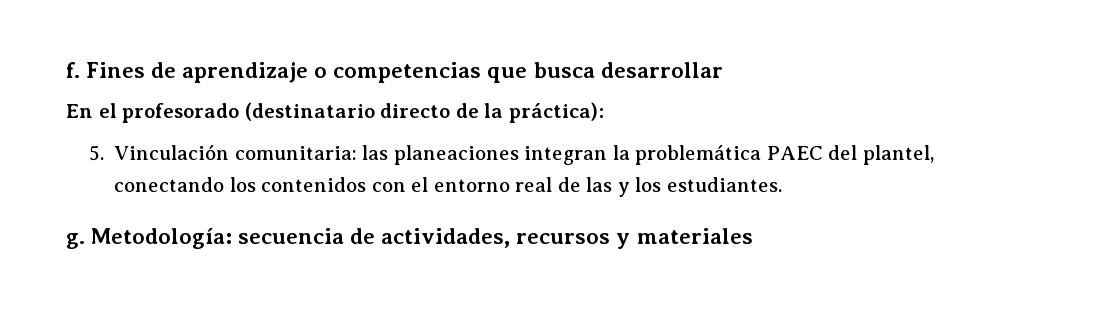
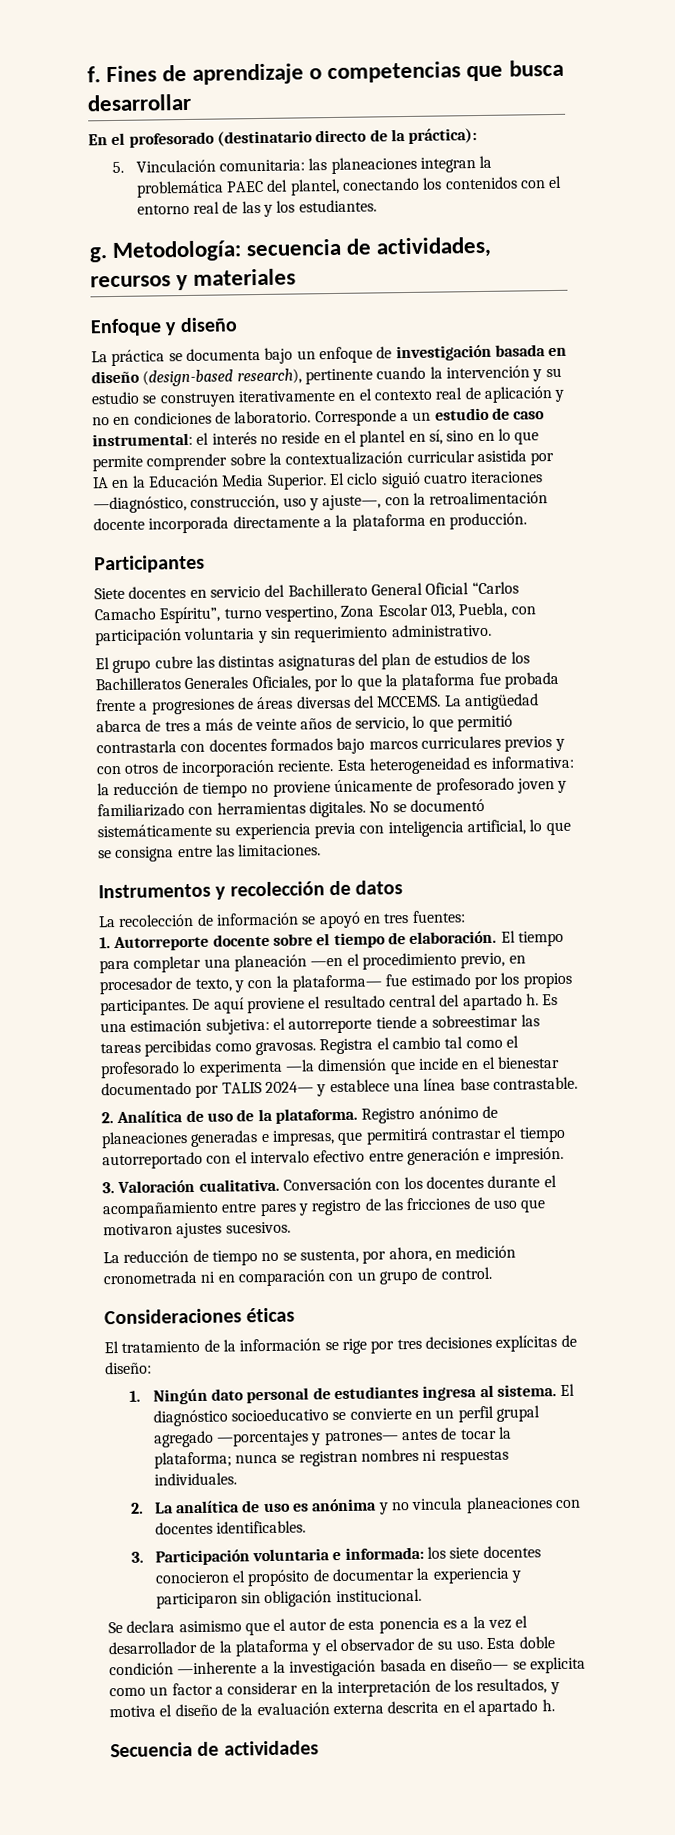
(753, 236) none -> [90,317,238,337] [91,344,568,367] [91,365,562,387] [91,386,566,408] [92,407,546,427] [92,428,540,447] [92,449,555,472] [92,471,544,490] [93,491,549,514] [93,512,528,534] [94,554,205,574] [94,581,519,600] [94,602,536,624] [95,623,492,646] [95,651,530,674] [95,671,559,692] [96,693,539,715] [96,714,513,733] [96,735,565,754] [96,755,574,778] [97,777,568,798] [97,798,485,818] [97,819,571,840] [98,843,322,863] [98,880,404,900] [98,910,466,929] [99,930,564,952] [99,952,526,974] [99,972,572,995] [100,993,559,1016] [100,1014,540,1035] [100,1035,519,1057] [100,1055,560,1079] [101,1076,578,1098] [101,1105,498,1124] [101,1126,566,1149] [102,1146,564,1170] [102,1175,557,1194] [102,1196,547,1219] [103,1221,291,1239] [103,1245,517,1266] [103,1266,492,1287] [104,1307,296,1325] [104,1334,577,1354] [105,1361,152,1375] [128,1383,576,1405] [152,1405,540,1427] [152,1426,512,1448] [153,1448,509,1469] [153,1472,237,1486] [129,1496,581,1515] [154,1520,306,1535] [130,1545,541,1566] [154,1567,522,1587] [155,1588,422,1609] [108,1615,529,1636] [108,1636,555,1657] [109,1656,586,1677] [109,1678,560,1698] [109,1699,555,1718] [110,1740,319,1758] // Enfoque y diseño // La práctica se documenta bajo un enfoque de investigación basada en diseño (design-based research), pertinente cuando la intervención y su estudio se construyen iterativamente en el contexto real de aplicación y no en condiciones de laboratorio. Corresponde a un estudio de caso instrumental: el interés no reside en el plantel en sí, sino en lo que permite comprender sobre la contextualización curricular asistida por IA en la Educación Media Superior. El ciclo siguió cuatro iteraciones —diagnóstico, construcción, uso y ajuste—, con la retroalimentación docente incorporada directamente a la plataforma en producción. // Participantes // Siete docentes en servicio del Bachillerato General Oficial “Carlos Camacho Espíritu”, turno vespertino, Zona Escolar 013, Puebla, con participación voluntaria y sin requerimiento administrativo. // El grupo cubre las distintas asignaturas del plan de estudios de los Bachilleratos Generales Oficiales, por lo que la plataforma fue probada frente a progresiones de áreas diversas del MCCEMS. La antigüedad abarca de tres a más de veinte años de servicio, lo que permitió contrastarla con docentes formados bajo marcos curriculares previos y con otros de incorporación reciente. Esta heterogeneidad es informativa: la reducción de tiempo no proviene únicamente de profesorado joven y familiarizado con herramientas digitales. No se documentó sistemáticamente su experiencia previa con inteligencia artificial, lo que se consigna entre las limitaciones. // Instrumentos y recolección de datos // La recolección de información se apoyó en tres fuentes: // 1. Autorreporte docente sobre el tiempo de elaboración. El tiempo para completar una planeación —en el procedimiento previo, en procesador de texto, y con la plataforma— fue estimado por los propios participantes. De aquí proviene el resultado central del apartado h. Es una estimación subjetiva: el autorreporte tiende a sobreestimar las tareas percibidas como gravosas. Registra el cambio tal como el profesorado lo experimenta —la dimensión que incide en el bienestar documentado por TALIS 2024— y establece una línea base contrastable. // 2. Analítica de uso de la plataforma. Registro anónimo de planeaciones generadas e impresas, que permitirá contrastar el tiempo autorreportado con el intervalo efectivo entre generación e impresión. // 3. Valoración cualitativa. Conversación con los docentes durante el acompañamiento entre pares y registro de las fricciones de uso que motivaron ajustes sucesivos. // La reducción de tiempo no se sustenta, por ahora, en medición cronometrada ni en comparación con un grupo de control. // Consideraciones éticas // El tratamiento de la información se rige por tres decisiones explícitas de diseño: // 1. Ningún dato personal de estudiantes ingresa al sistema. El diagnóstico socioeducativo se convierte en un perfil grupal agregado —porcentajes y patrones— antes de tocar la plataforma; nunca se registran nombres ni respuestas individuales. // 2. La analítica de uso es anónima y no vincula planeaciones con docentes identificables. // 3. Participación voluntaria e informada: los siete docentes conocieron el propósito de documentar la experiencia y participaron sin obligación institucional. // Se declara asimismo que el autor de esta ponencia es a la vez el desarrollador de la plataforma y el observador de su uso. Esta doble condición —inherente a la investigación basada en diseño— se explicita como un factor a considerar en la interpretación de los resultados, y motiva el diseño de la evaluación externa descrita en el apartado h. // Secuencia de actividades

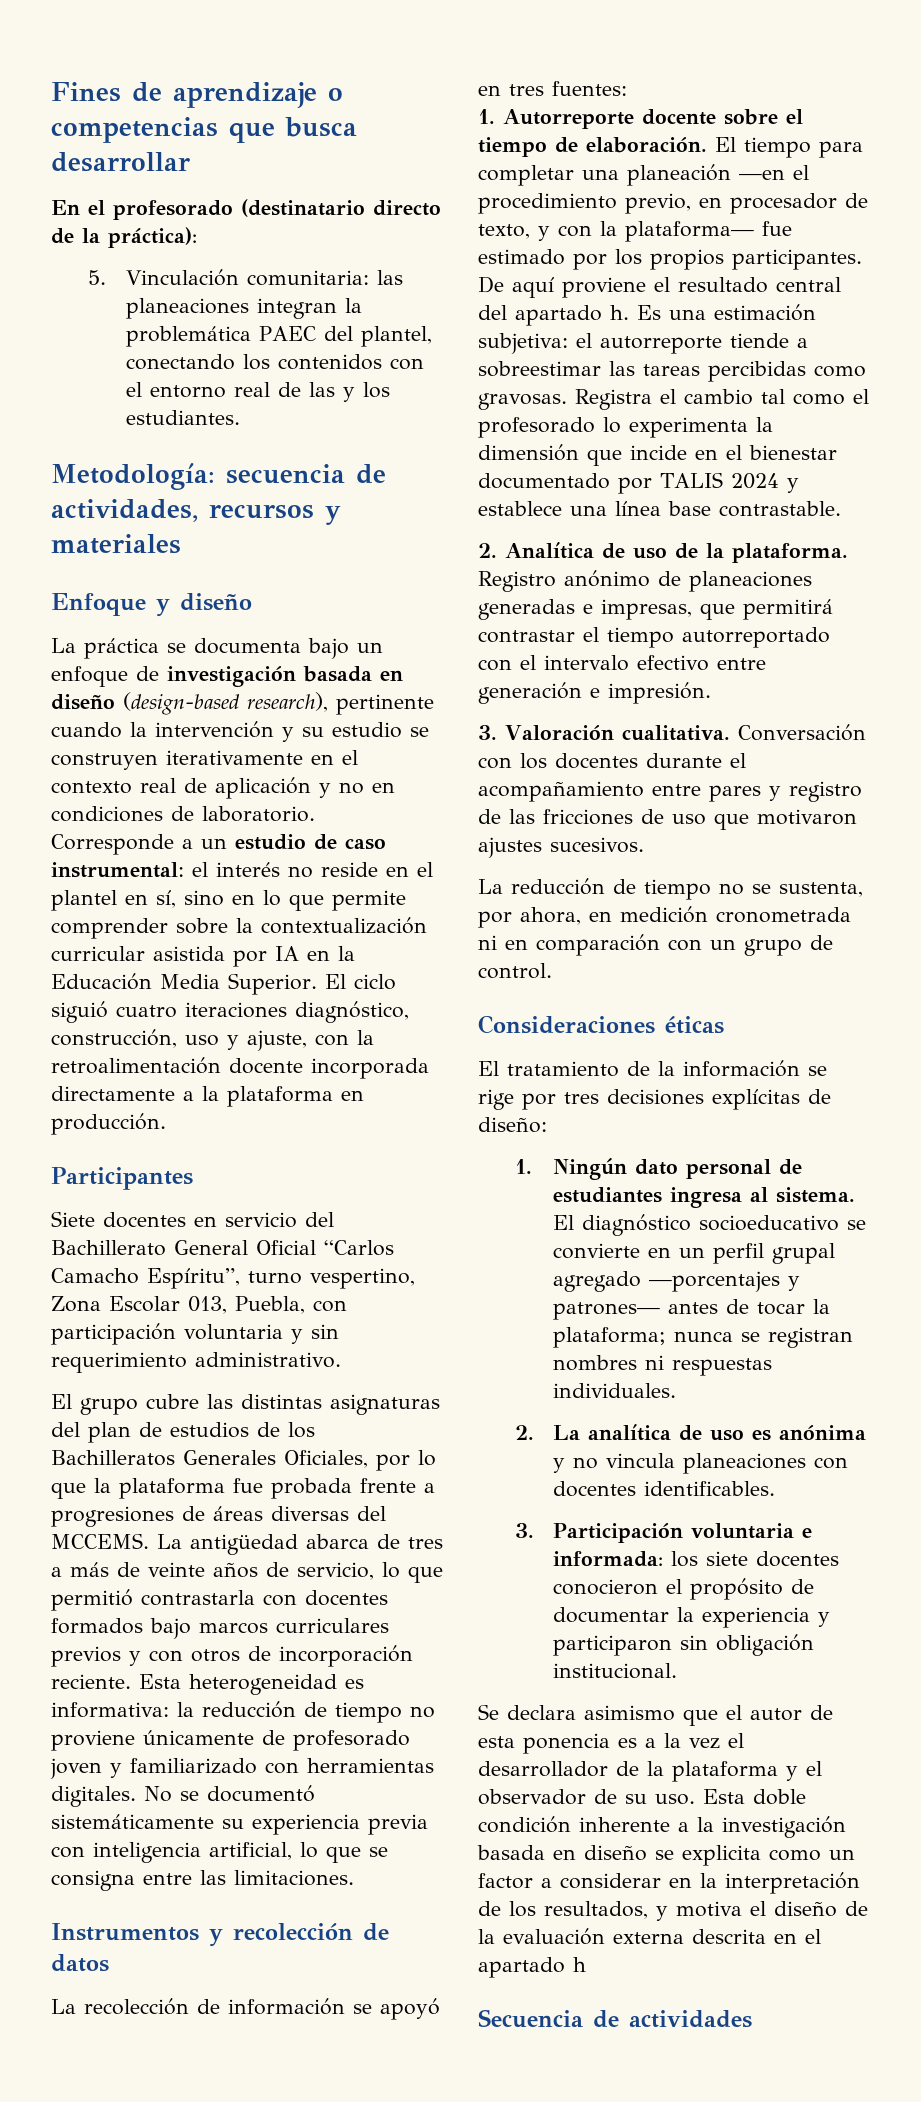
[87,66,101,83] f. -> (51, 92) none
[89,247,108,263] g. -> (240, 417) none
[93,496,187,514] —diagnóstico, -> [295,1001,409,1023] diagnóstico,
[322,494,382,511] ajuste—, -> [247,1030,307,1051] ajuste,
[284,1059,315,1072] —la -> [756,417,773,432] la
[264,1081,314,1094] 2024— -> [730,473,779,489] 2024
[177,1661,258,1675] —inherente -> [579,1817,670,1832] inherente
[450,1657,510,1671] diseño— -> [584,1845,647,1861] diseño
[541,1699,555,1712] h. -> [573,1957,586,1972] h

